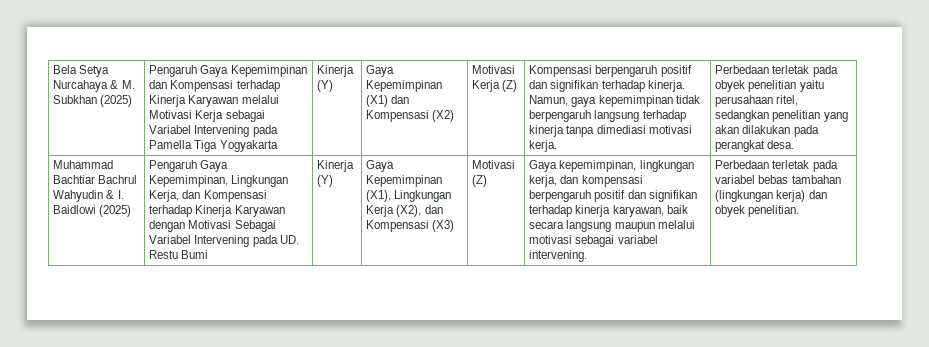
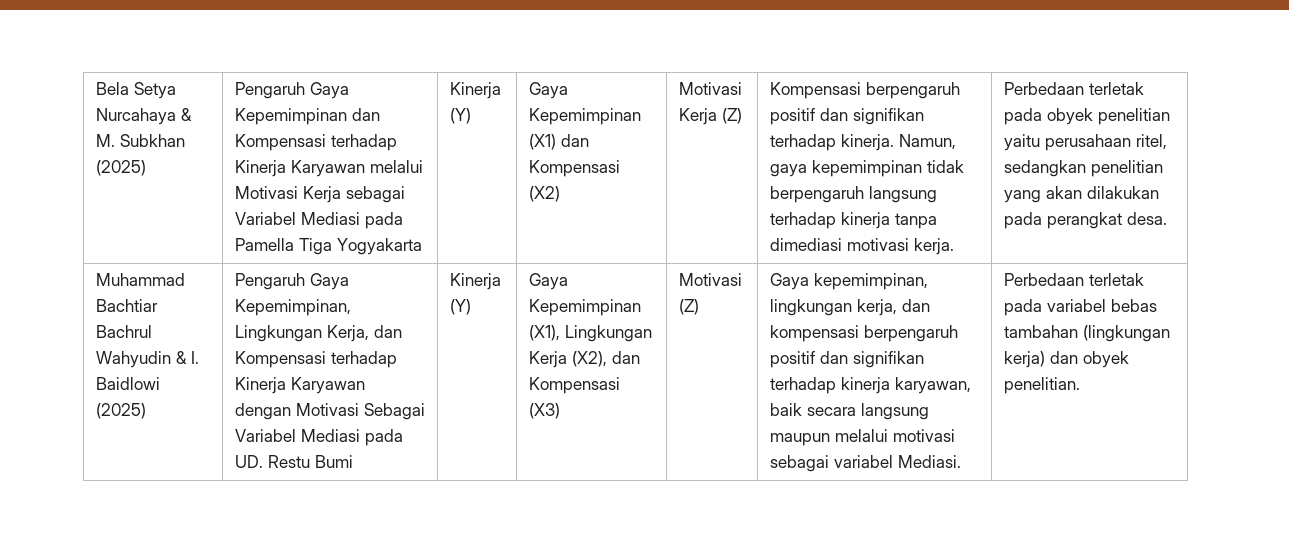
[194,125,250,137] Intervening -> [300,212,360,225] Mediasi
[194,235,250,247] Intervening -> [300,429,360,442] Mediasi
[529,250,588,262] intervening. -> [897,455,961,468] Mediasi.

